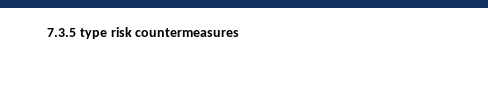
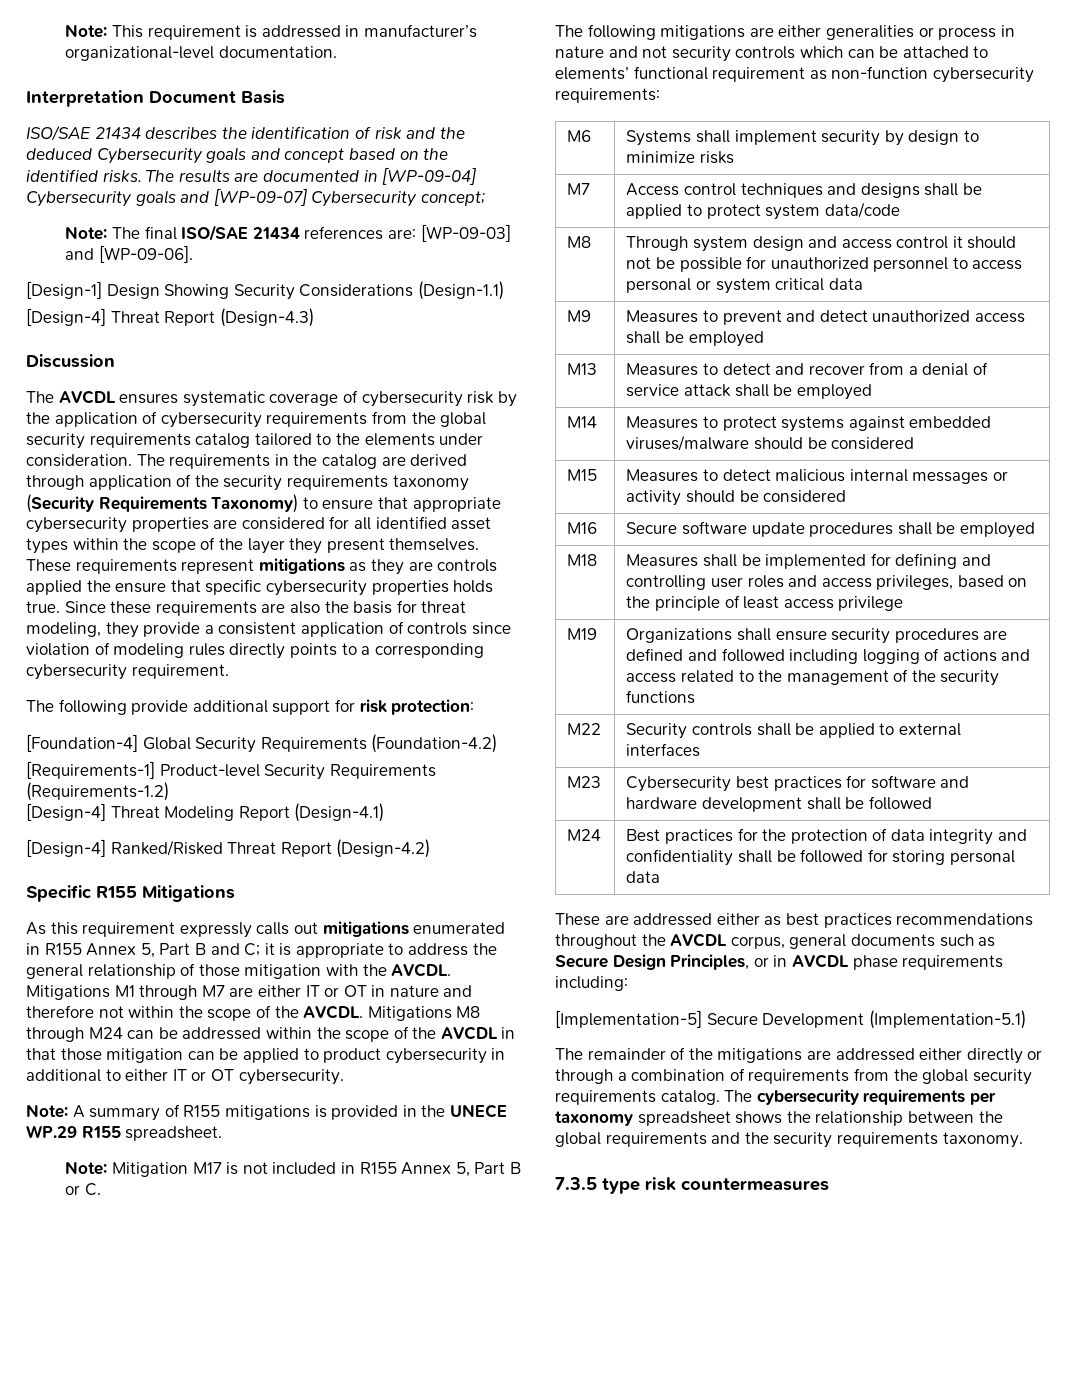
(47, 32) none -> [65,24,477,40] [65,46,337,61] [26,90,285,107] [26,125,465,141] [26,147,449,164] [26,167,477,185] [26,188,485,207] [65,224,511,242] [65,245,193,263] [26,281,504,300] [26,308,314,327] [26,354,115,368] [26,390,517,407] [26,411,487,428] [26,433,484,449] [26,454,468,469] [26,474,469,491] [26,494,501,513] [26,516,492,533] [26,537,480,554] [26,558,498,575] [26,579,494,596] [26,600,467,616] [26,621,511,638] [26,642,484,659] [26,664,229,680] [26,699,475,715] [26,734,498,753] [26,761,436,780] [26,782,169,801] [26,803,385,822] [26,839,431,858] [26,885,235,902] [26,921,506,938] [26,943,497,958] [26,963,452,979] [26,985,473,1000] [26,1005,481,1021] [26,1026,516,1042] [26,1048,506,1064] [26,1069,344,1085] [26,1104,507,1121] [26,1125,223,1141] [65,1161,521,1177] [65,1183,101,1196] [555,24,1015,40] [555,46,989,62] [555,66,1034,83] [555,88,660,103] [567,130,592,142] [626,130,979,146] [626,151,734,164] [567,183,591,195] [626,183,982,198] [626,202,900,220] [567,236,592,248] [626,236,1017,252] [626,256,1023,272] [626,278,863,294] [567,310,592,322] [626,310,1025,325] [626,331,764,347] [567,363,598,375] [626,362,989,376] [626,384,872,400] [567,416,598,428] [626,416,992,432] [626,435,915,451] [567,469,598,481] [626,469,1008,484] [626,490,847,506] [567,522,598,534] [626,521,1035,538] [567,554,598,566] [626,553,991,569] [626,575,1028,590] [626,595,904,611] [567,628,598,640] [626,628,1008,644] [626,648,1031,664] [626,669,1000,686] [626,690,696,704] [567,723,602,735] [626,723,961,739] [626,743,701,757] [567,776,602,788] [626,775,970,792] [626,796,932,812] [567,829,602,841] [626,828,1028,845] [626,849,1015,866] [626,871,661,883] [555,913,1034,928] [555,933,996,949] [555,954,1004,970] [555,976,628,991] [555,1010,1026,1029] [555,1047,1043,1064] [555,1068,1032,1085] [555,1089,996,1105] [555,1111,1003,1126] [555,1132,1023,1148] Note: This requirement is addressed in manufacturer’s organizational-level documentation. // Interpretation Document Basis // ISO/SAE 21434 describes the identification of risk and the deduced Cybersecurity goals and concept based on the identified risks. The results are documented in [WP-09-04] Cybersecurity goals and [WP-09-07] Cybersecurity concept; // Note: The final ISO/SAE 21434 references are: [WP-09-03] and [WP-09-06]. // [Design-1] Design Showing Security Considerations (Design-1.1) // [Design-4] Threat Report (Design-4.3) // Discussion // The AVCDL ensures systematic coverage of cybersecurity risk by the application of cybersecurity requirements from the global security requirements catalog tailored to the elements under consideration. The requirements in the catalog are derived through application of the security requirements taxonomy (Security Requirements Taxonomy) to ensure that appropriate cybersecurity properties are considered for all identified asset types within the scope of the layer they present themselves. These requirements represent mitigations as they are controls applied the ensure that specific cybersecurity properties holds true. Since these requirements are also the basis for threat modeling, they provide a consistent application of controls since violation of modeling rules directly points to a corresponding cybersecurity requirement. // The following provide additional support for risk protection: // [Foundation-4] Global Security Requirements (Foundation-4.2) // [Requirements-1] Product-level Security Requirements (Requirements-1.2) // [Design-4] Threat Modeling Report (Design-4.1) // [Design-4] Ranked/Risked Threat Report (Design-4.2) // Specific R155 Mitigations // As this requirement expressly calls out mitigations enumerated in R155 Annex 5, Part B and C; it is appropriate to address the general relationship of those mitigation with the AVCDL. Mitigations M1 through M7 are either IT or OT in nature and therefore not within the scope of the AVCDL. Mitigations M8 through M24 can be addressed within the scope of the AVCDL in that those mitigation can be applied to product cybersecurity in additional to either IT or OT cybersecurity. // Note: A summary of R155 mitigations is provided in the UNECE WP.29 R155 spreadsheet. // Note: Mitigation M17 is not included in R155 Annex 5, Part B or C. // The following mitigations are either generalities or process in nature and not security controls which can be attached to elements’ functional requirement as non-function cybersecurity requirements: // M6 | Systems shall implement security by design to minimize risks // M7 | Access control techniques and designs shall be applied to protect system data/code // M8 | Through system design and access control it should not be possible for unauthorized personnel to access personal or system critical data // M9 | Measures to prevent and detect unauthorized access shall be employed // M13 | Measures to detect and recover from a denial of service attack shall be employed // M14 | Measures to protect systems against embedded viruses/malware should be considered // M15 | Measures to detect malicious internal messages or activity should be considered // M16 | Secure software update procedures shall be employed // M18 | Measures shall be implemented for defining and controlling user roles and access privileges, based on the principle of least access privilege // M19 | Organizations shall ensure security procedures are defined and followed including logging of actions and access related to the management of the security functions // M22 | Security controls shall be applied to external interfaces // M23 | Cybersecurity best practices for software and hardware development shall be followed // M24 | Best practices for the protection of data integrity and confidentiality shall be followed for storing personal data // These are addressed either as best practices recommendations throughout the AVCDL corpus, general documents such as Secure Design Principles, or in AVCDL phase requirements including: // [Implementation-5] Secure Development (Implementation-5.1) // The remainder of the mitigations are addressed either directly or through a combination of requirements from the global security requirements catalog. The cybersecurity requirements per taxonomy spreadsheet shows the relationship between the global requirements and the security requirements taxonomy. //

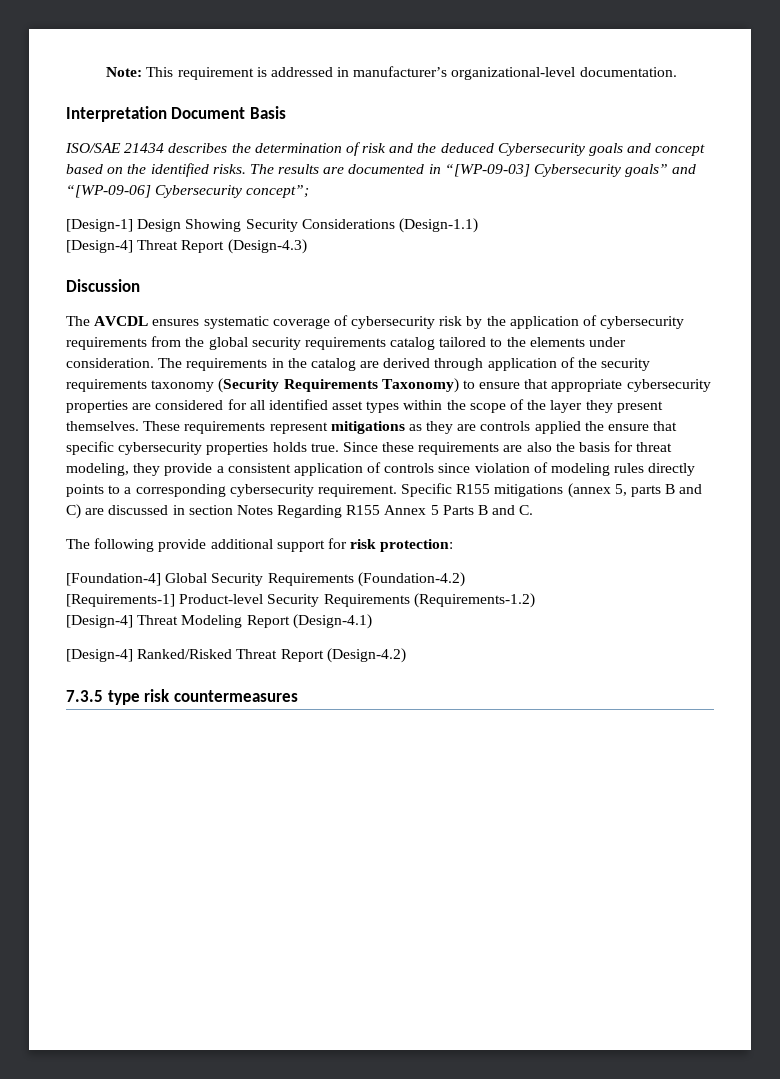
[251,126,351,139] identification -> [254,143,342,153] determination
[382,167,477,185] [26,188,485,207] [65,224,511,242] [65,245,193,263] [WP-09-04] Cybersecurity goals and [WP-09-07] Cybersecurity concept; // Note: The final ISO/SAE 21434 references are: [WP-09-03] and [WP-09-06]. -> [444,164,697,177] [66,185,310,198] “[WP-09-03] Cybersecurity goals” and “[WP-09-06] Cybersecurity concept”;
(229, 671) none -> [401,483,703,498] [66,504,534,519] Specific R155 mitigations (annex 5, parts B and C) are discussed in section Notes Regarding R155 Annex 5 Parts B and C.
[26,885,235,902] [26,921,506,938] [26,943,497,958] [26,963,452,979] [26,985,473,1000] [26,1005,481,1021] [26,1026,516,1042] [26,1048,506,1064] [26,1069,344,1085] [26,1104,507,1121] [26,1125,223,1141] [65,1161,521,1177] [65,1183,101,1196] [555,24,1015,40] [555,46,989,62] [555,66,1034,83] [555,88,660,103] [567,130,592,142] [626,130,979,146] [626,151,734,164] [567,183,591,195] [626,183,982,198] [626,202,900,220] [567,236,592,248] [626,236,1017,252] [626,256,1023,272] [626,278,863,294] [567,310,592,322] [626,310,1025,325] [626,331,764,347] [567,363,598,375] [626,362,989,376] [626,384,872,400] [567,416,598,428] [626,416,992,432] [626,435,915,451] [567,469,598,481] [626,469,1008,484] [626,490,847,506] [567,522,598,534] [626,521,1035,538] [567,554,598,566] [626,553,991,569] [626,575,1028,590] [626,595,904,611] [567,628,598,640] [626,628,1008,644] [626,648,1031,664] [626,669,1000,686] [626,690,696,704] [567,723,602,735] [626,723,961,739] [626,743,701,757] [567,776,602,788] [626,775,970,792] [626,796,932,812] [567,829,602,841] [626,828,1028,845] [626,849,1015,866] [626,871,661,883] [555,913,1034,928] [555,933,996,949] [555,954,1004,970] [555,976,628,991] [555,1010,1026,1029] [555,1047,1043,1064] [555,1068,1032,1085] [555,1089,996,1105] [555,1111,1003,1126] [555,1132,1023,1148] // Specific R155 Mitigations // As this requirement expressly calls out mitigations enumerated in R155 Annex 5, Part B and C; it is appropriate to address the general relationship of those mitigation with the AVCDL. Mitigations M1 through M7 are either IT or OT in nature and therefore not within the scope of the AVCDL. Mitigations M8 through M24 can be addressed within the scope of the AVCDL in that those mitigation can be applied to product cybersecurity in additional to either IT or OT cybersecurity. // Note: A summary of R155 mitigations is provided in the UNECE WP.29 R155 spreadsheet. // Note: Mitigation M17 is not included in R155 Annex 5, Part B or C. // The following mitigations are either generalities or process in nature and not security controls which can be attached to elements’ functional requirement as non-function cybersecurity requirements: // M6 | Systems shall implement security by design to minimize risks // M7 | Access control techniques and designs shall be applied to protect system data/code // M8 | Through system design and access control it should not be possible for unauthorized personnel to access personal or system critical data // M9 | Measures to prevent and detect unauthorized access shall be employed // M13 | Measures to detect and recover from a denial of service attack shall be employed // M14 | Measures to protect systems against embedded viruses/malware should be considered // M15 | Measures to detect malicious internal messages or activity should be considered // M16 | Secure software update procedures shall be employed // M18 | Measures shall be implemented for defining and controlling user roles and access privileges, based on the principle of least access privilege // M19 | Organizations shall ensure security procedures are defined and followed including logging of actions and access related to the management of the security functions // M22 | Security controls shall be applied to external interfaces // M23 | Cybersecurity best practices for software and hardware development shall be followed // M24 | Best practices for the protection of data integrity and confidentiality shall be followed for storing personal data // These are addressed either as best practices recommendations throughout the AVCDL corpus, general documents such as Secure Design Principles, or in AVCDL phase requirements including: // [Implementation-5] Secure Development (Implementation-5.1) // The remainder of the mitigations are addressed either directly or through a combination of requirements from the global security requirements catalog. The cybersecurity requirements per taxonomy spreadsheet shows the relationship between the global requirements and the security requirements taxonomy. -> (406, 655) none

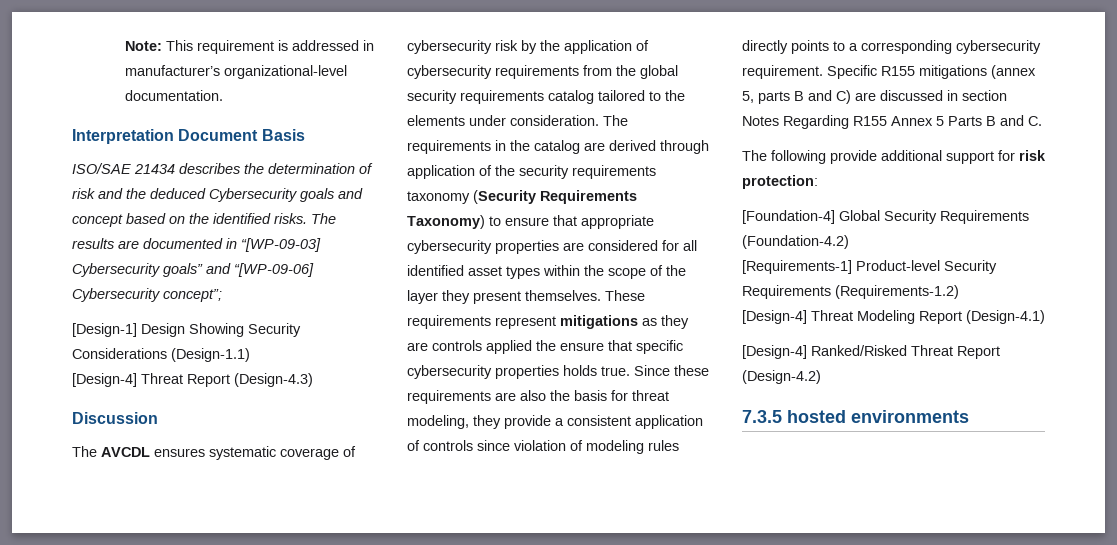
[107,689,298,705] type risk countermeasures -> [787,410,969,423] hosted environments

